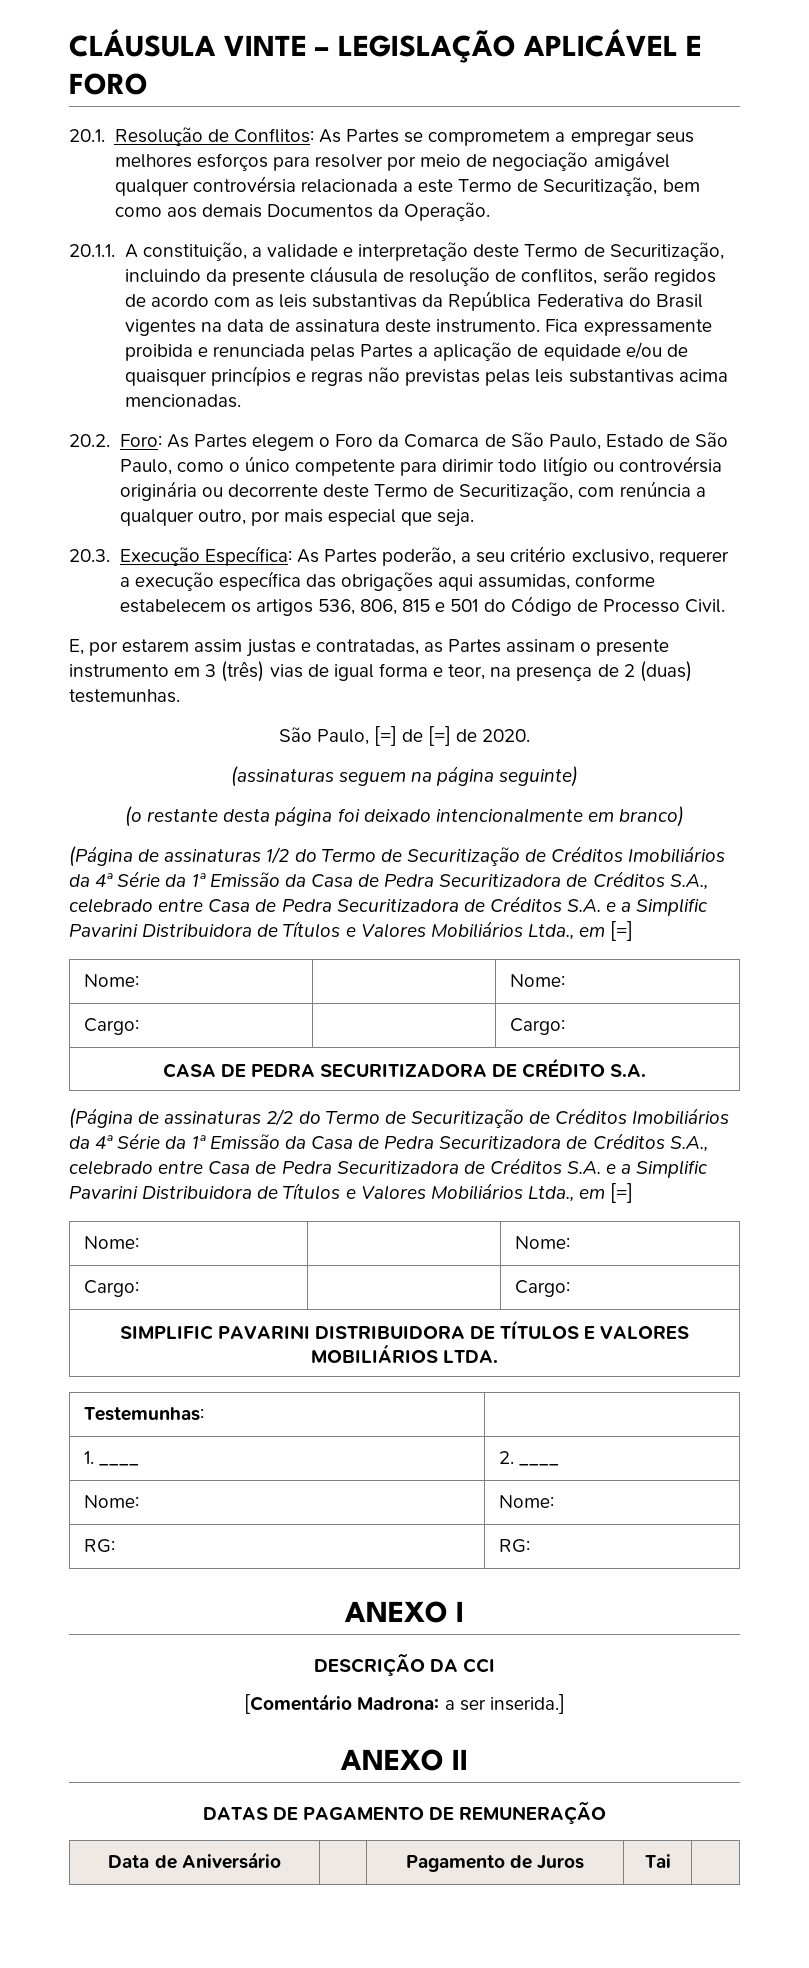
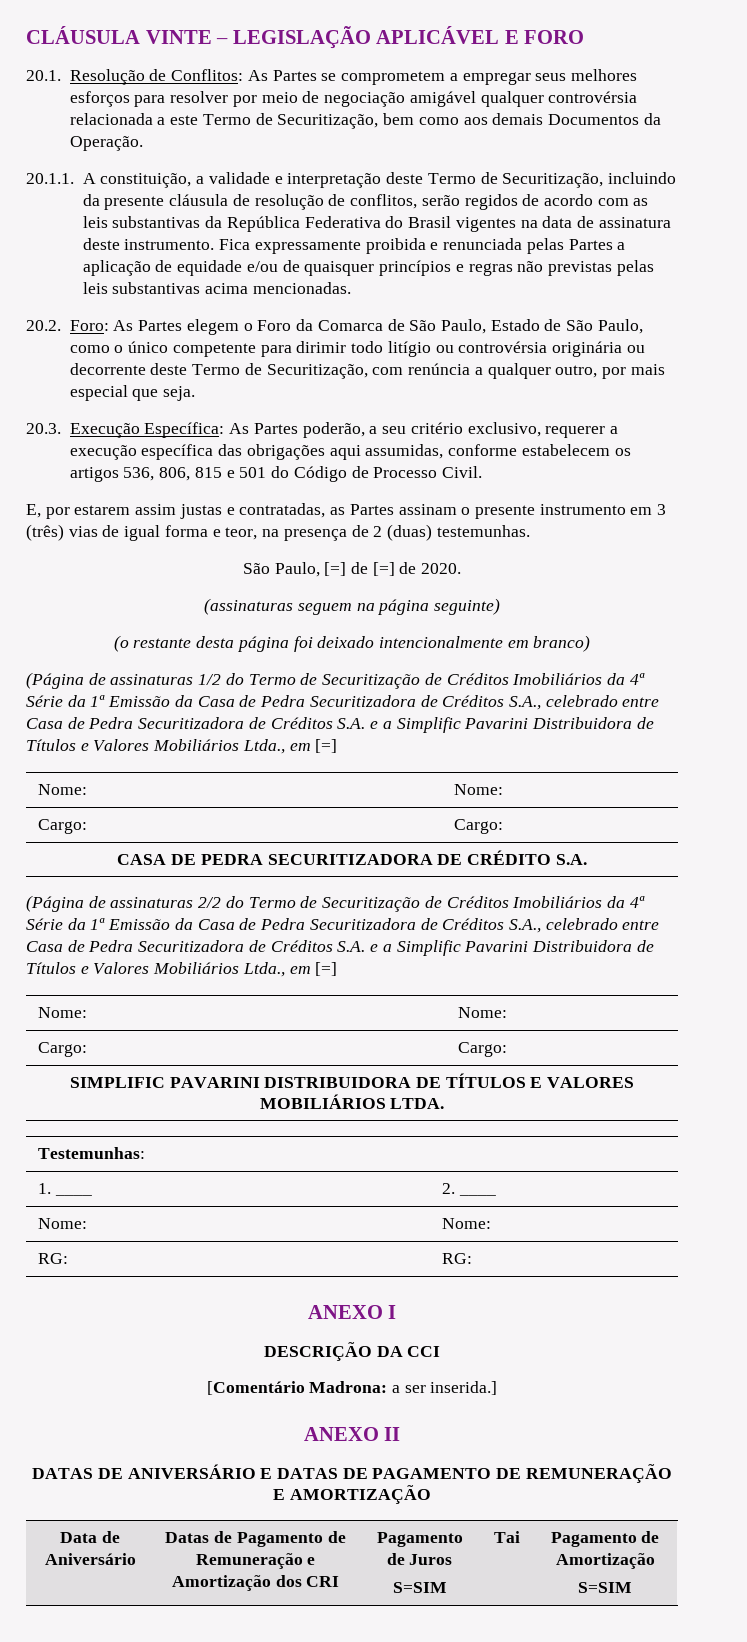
(298, 1813) none -> [127,1464,368,1479] ANIVERSÁRIO E DATAS DE
(607, 1812) none -> [273,1485,431,1504] E AMORTIZAÇÃO
(281, 1860) none -> [165,1531,346,1547] [195,1553,316,1569] [171,1575,340,1591] Datas de Pagamento de Remuneração e Amortização dos CRI
(585, 1862) none -> [392,1582,447,1593] // S=SIM
(671, 1861) none -> [550,1531,660,1547] [555,1553,655,1569] [578,1582,632,1593] Pagamento de Amortização // S=SIM

